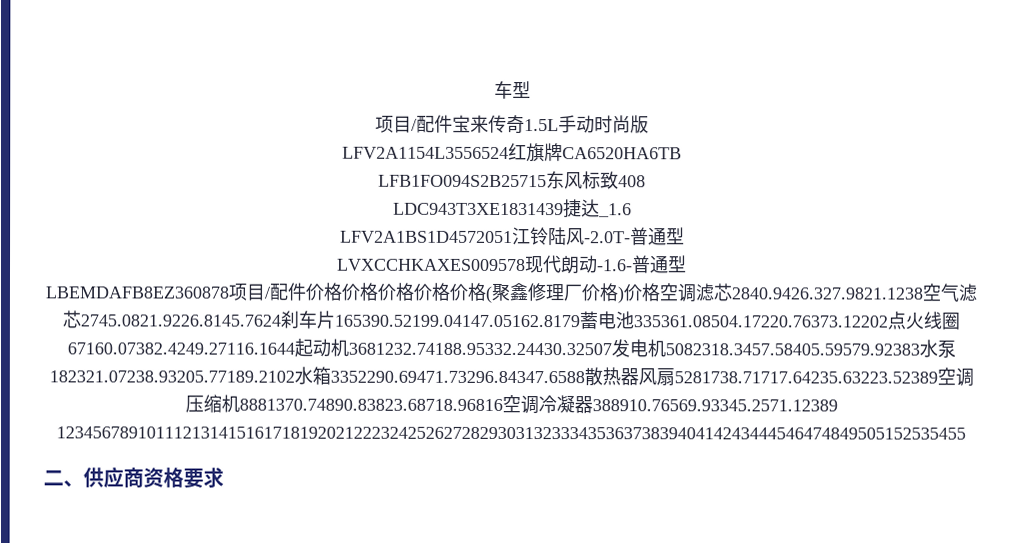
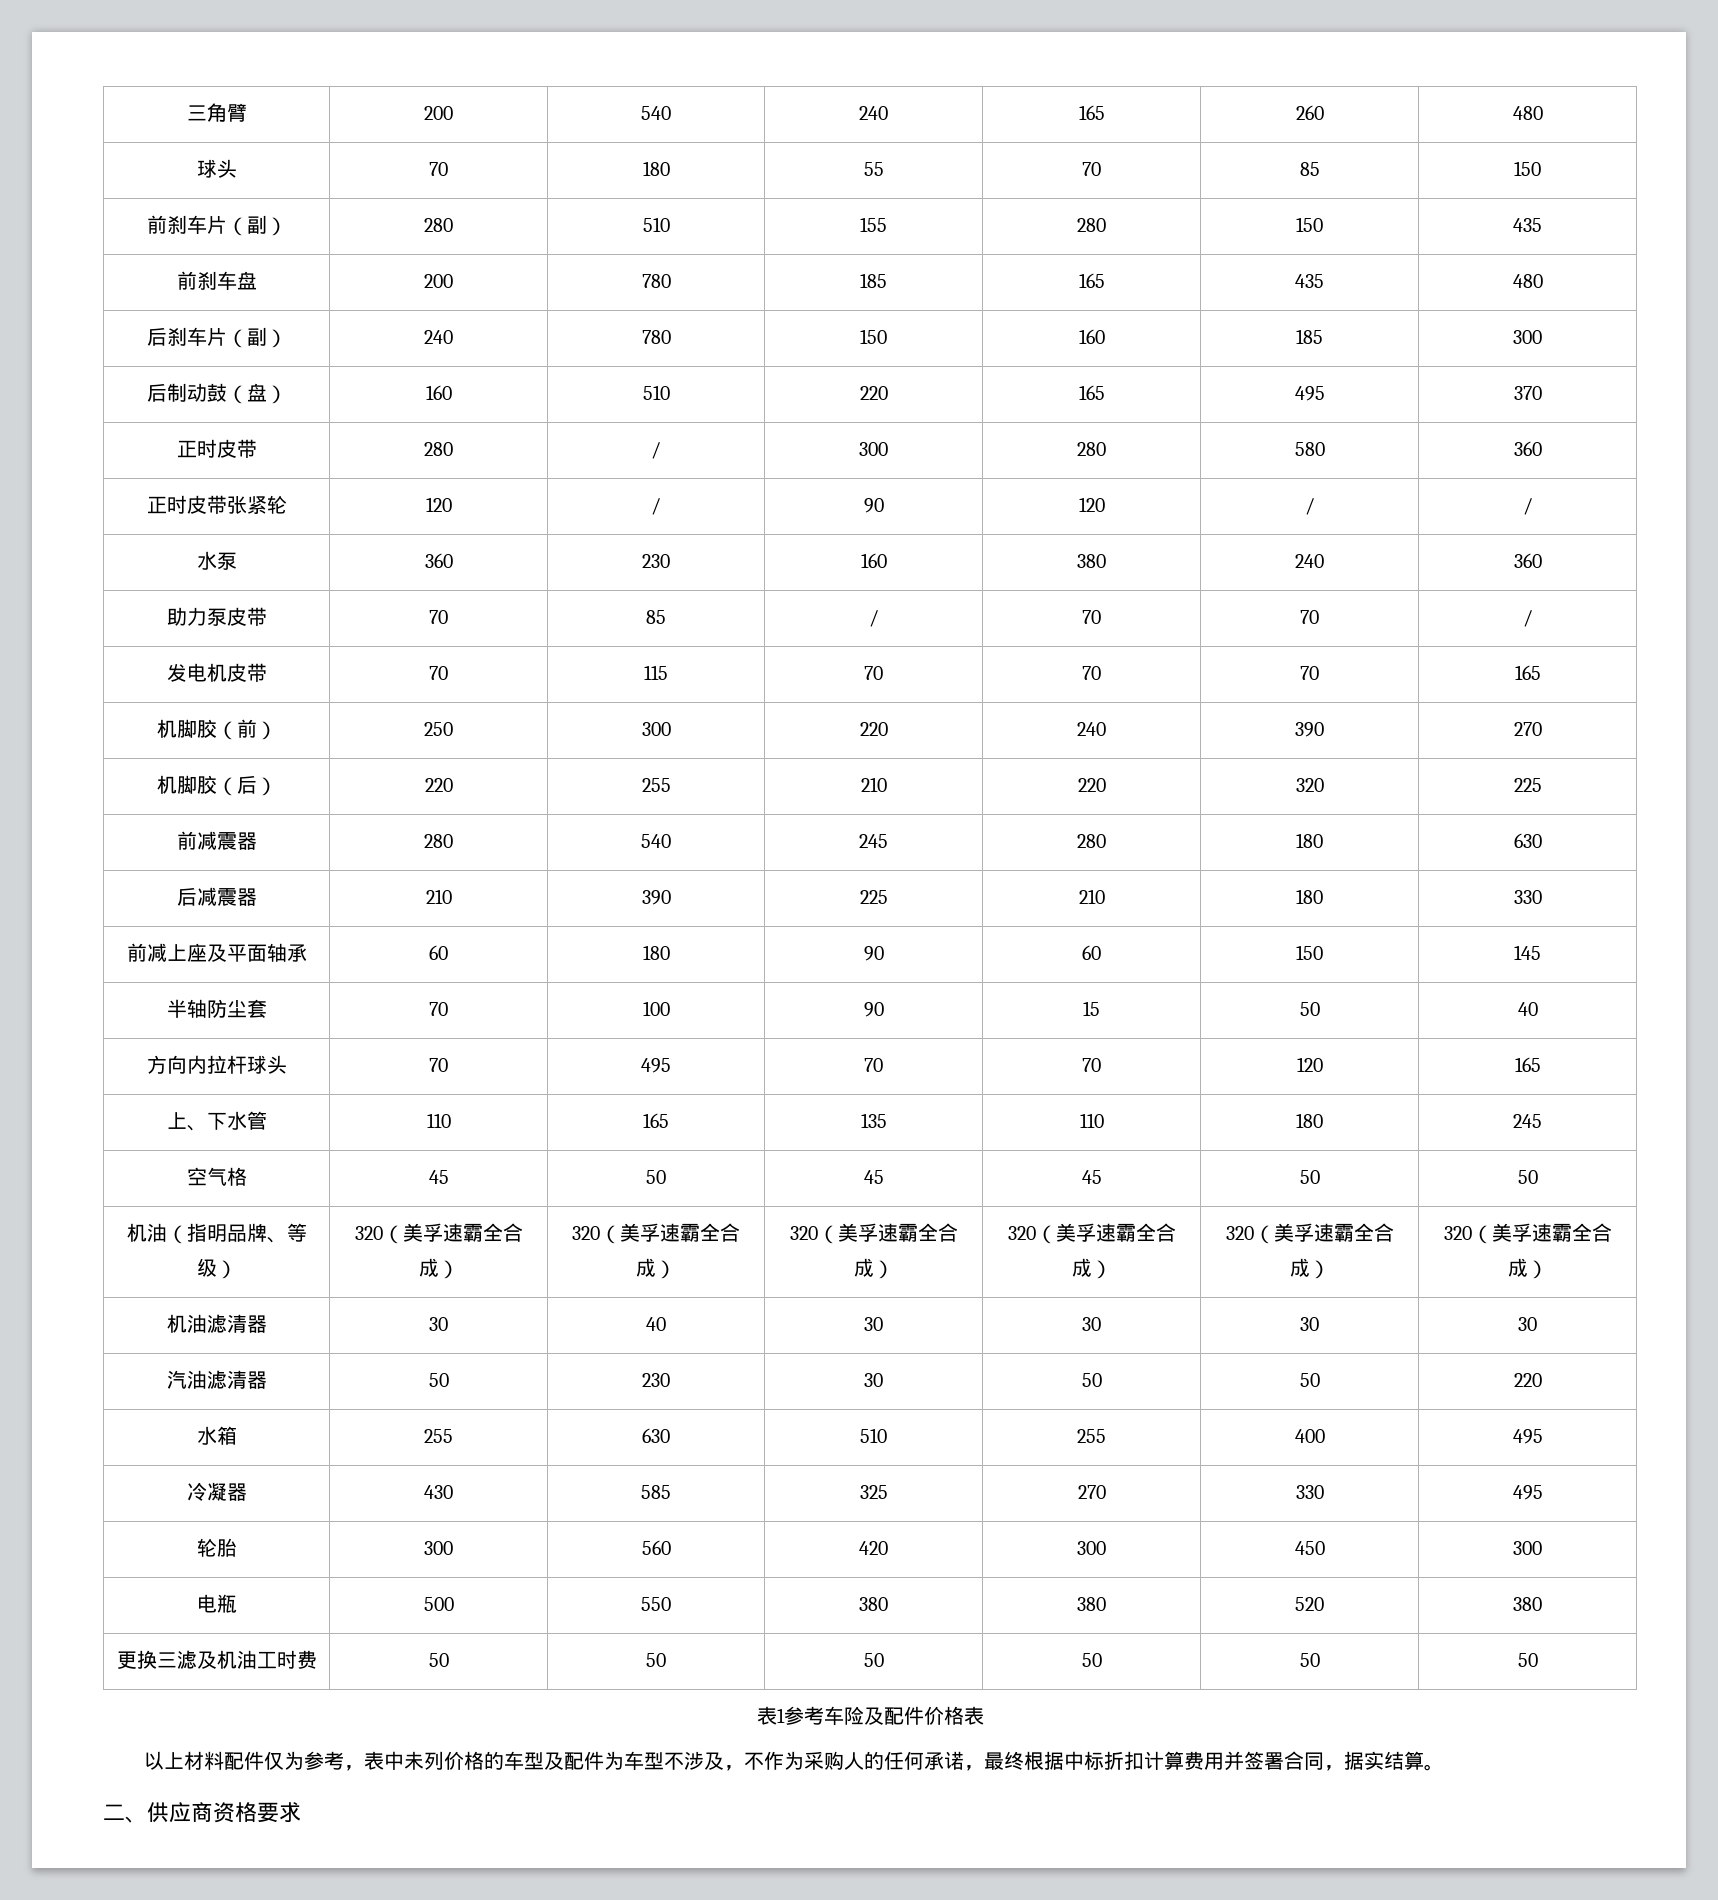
[493,80,531,100] [375,114,649,134] [342,142,682,163] [378,171,646,190] [392,199,632,219] [339,226,685,246] [337,255,687,275] [45,282,977,304] [62,310,960,330] [66,338,956,358] [48,366,974,387] [184,394,838,415] [56,426,966,440] 车型 // 项目/配件宝来传奇1.5L手动时尚版 // LFV2A1154L3556524红旗牌CA6520HA6TB // LFB1FO094S2B25715东风标致408 // LDC943T3XE1831439捷达_1.6 // LFV2A1BS1D4572051江铃陆风-2.0T-普通型 // LVXCCHKAXES009578现代朗动-1.6-普通型 // LBEMDAFB8EZ360878项目/配件价格价格价格价格价格(聚鑫修理厂价格)价格空调滤芯2840.9426.327.9821.1238空气滤芯2745.0821.9226.8145.7624刹车片165390.52199.04147.05162.8179蓄电池335361.08504.17220.76373.12202点火线圈67160.07382.4249.27116.1644起动机3681232.74188.95332.24430.32507发电机5082318.3457.58405.59579.92383水泵182321.07238.93205.77189.2102水箱3352290.69471.73296.84347.6588散热器风扇5281738.71717.64235.63223.52389空调压缩机8881370.74890.83823.68718.96816空调冷凝器388910.76569.93345.2571.12389 12345678910111213141516171819202122232425262728293031323334353637383940414243444546474849505152535455 -> [186,103,247,122] [424,106,453,120] [641,106,671,120] [859,106,888,120] [1078,105,1105,120] [1295,105,1324,120] [1512,106,1543,120] [196,159,237,178] [429,162,448,176] [642,161,670,176] [863,162,884,176] [1082,162,1101,176] [1299,162,1320,176] [1514,161,1541,176] [146,215,287,236] [424,218,453,232] [642,217,670,232] [860,217,887,232] [1077,218,1106,232] [1296,217,1323,232] [1513,218,1542,232] [176,271,257,291] [424,274,453,288] [641,274,671,288] [860,273,887,288] [1078,273,1105,288] [1295,274,1324,288] [1512,274,1543,288] [146,327,287,348] [424,330,453,344] [641,330,671,344] [860,329,887,344] [1078,329,1105,344] [1296,329,1323,344] [1513,330,1542,344] [146,383,287,404] [425,385,452,400] [642,385,670,400] [859,386,888,400] [1078,385,1105,400] [1294,386,1325,401] [1513,386,1542,400] [176,439,257,458] [424,442,453,456] [651,442,661,459] [859,442,888,456] [1077,442,1106,456] [1294,442,1325,456] [1513,441,1542,456] [146,495,287,514] [425,497,452,512] [651,498,661,515] [863,498,884,513] [1078,497,1105,512] [1304,498,1315,515] [1522,498,1533,515] [196,551,237,570] [424,553,453,568] [642,554,670,568] [860,553,887,568] [1077,554,1106,568] [1295,554,1324,568] [1513,553,1542,568] [166,607,267,626] [429,610,448,624] [646,610,666,624] [868,610,879,627] [1082,610,1101,624] [1300,610,1319,624] [1522,610,1533,627] [166,663,267,682] [429,666,448,680] [644,665,668,680] [864,666,883,680] [1082,666,1101,680] [1300,666,1319,680] [1514,665,1541,680] [156,719,277,740] [424,722,453,736] [641,722,671,736] [859,722,888,736] [1077,722,1106,736] [1295,722,1324,737] [1513,722,1542,736] [156,775,277,796] [424,778,453,792] [641,778,671,792] [860,777,887,792] [1077,778,1106,792] [1295,778,1324,792] [1513,778,1542,792] [176,831,257,850] [424,834,453,848] [641,834,671,848] [859,834,888,848] [1077,834,1106,848] [1296,833,1323,848] [1513,833,1542,848] [176,887,257,906] [425,889,452,904] [641,890,671,905] [859,890,888,904] [1078,889,1105,904] [1296,889,1323,904] [1513,890,1542,904] [126,943,307,962] [429,945,448,960] [642,945,670,960] [863,946,884,961] [1082,945,1101,960] [1296,945,1323,960] [1514,945,1541,960] [166,999,267,1018] [429,1002,448,1016] [642,1001,670,1016] [863,1002,884,1017] [1083,1001,1100,1016] [1299,1002,1320,1016] [1517,1002,1538,1016] [146,1055,287,1074] [429,1058,448,1072] [641,1058,671,1073] [864,1058,883,1072] [1082,1058,1101,1072] [1296,1057,1323,1072] [1514,1057,1541,1072] [166,1111,267,1131] [426,1113,451,1128] [643,1113,669,1128] [860,1113,887,1128] [1079,1113,1104,1128] [1296,1113,1323,1128] [1513,1114,1542,1128] [186,1167,247,1186] [428,1170,449,1184] [646,1170,666,1184] [863,1170,884,1184] [1081,1170,1102,1184] [1299,1170,1320,1184] [1517,1170,1538,1184] [126,1223,307,1244] [196,1258,237,1279] [354,1223,523,1244] [418,1258,459,1279] [572,1223,740,1244] [636,1258,676,1279] [789,1223,958,1244] [853,1258,894,1279] [1007,1223,1176,1244] [1071,1258,1112,1279] [1225,1223,1394,1244] [1289,1258,1330,1279] [1443,1223,1612,1244] [1507,1258,1548,1279] [166,1314,267,1333] [429,1317,448,1331] [646,1317,666,1331] [864,1317,883,1331] [1082,1317,1101,1331] [1300,1317,1319,1331] [1518,1317,1537,1331] [166,1370,267,1389] [428,1373,449,1387] [642,1373,670,1387] [864,1373,883,1387] [1081,1373,1102,1387] [1299,1373,1320,1387] [1513,1373,1542,1387] [196,1426,237,1445] [424,1429,453,1443] [642,1428,670,1443] [860,1428,887,1443] [1077,1429,1106,1443] [1294,1429,1325,1443] [1512,1429,1543,1444] [186,1482,247,1501] [424,1485,453,1499] [641,1485,671,1499] [859,1485,888,1499] [1077,1485,1106,1499] [1295,1485,1324,1499] [1512,1485,1543,1500] [196,1538,237,1557] [424,1541,453,1555] [641,1540,671,1555] [859,1541,888,1555] [1077,1541,1106,1555] [1294,1541,1325,1555] [1513,1541,1542,1555] [196,1594,237,1613] [423,1597,454,1611] [641,1597,671,1611] [859,1597,888,1611] [1077,1597,1106,1611] [1295,1597,1324,1611] [1513,1597,1542,1611] [116,1650,317,1669] [428,1653,449,1667] [646,1653,666,1667] [863,1653,884,1667] [1081,1653,1102,1667] [1299,1653,1320,1667] [1517,1653,1538,1667] [756,1706,984,1726] [143,1751,1444,1771] 三角臂 | 200 | 540 | 240 | 165 | 260 | 480 // 球头 | 70 | 180 | 55 | 70 | 85 | 150 // 前刹车片（副） | 280 | 510 | 155 | 280 | 150 | 435 // 前刹车盘 | 200 | 780 | 185 | 165 | 435 | 480 // 后刹车片（副） | 240 | 780 | 150 | 160 | 185 | 300 // 后制动鼓（盘） | 160 | 510 | 220 | 165 | 495 | 370 // 正时皮带 | 280 | / | 300 | 280 | 580 | 360 // 正时皮带张紧轮 | 120 | / | 90 | 120 | / | / // 水泵 | 360 | 230 | 160 | 380 | 240 | 360 // 助力泵皮带 | 70 | 85 | / | 70 | 70 | / // 发电机皮带 | 70 | 115 | 70 | 70 | 70 | 165 // 机脚胶（前） | 250 | 300 | 220 | 240 | 390 | 270 // 机脚胶（后） | 220 | 255 | 210 | 220 | 320 | 225 // 前减震器 | 280 | 540 | 245 | 280 | 180 | 630 // 后减震器 | 210 | 390 | 225 | 210 | 180 | 330 // 前减上座及平面轴承 | 60 | 180 | 90 | 60 | 150 | 145 // 半轴防尘套 | 70 | 100 | 90 | 15 | 50 | 40 // 方向内拉杆球头 | 70 | 495 | 70 | 70 | 120 | 165 // 上、下水管 | 110 | 165 | 135 | 110 | 180 | 245 // 空气格 | 45 | 50 | 45 | 45 | 50 | 50 // 机油（指明品牌、等级） | 320（美孚速霸全合成） | 320（美孚速霸全合成） | 320（美孚速霸全合成） | 320（美孚速霸全合成） | 320（美孚速霸全合成） | 320（美孚速霸全合成） // 机油滤清器 | 30 | 40 | 30 | 30 | 30 | 30 // 汽油滤清器 | 50 | 230 | 30 | 50 | 50 | 220 // 水箱 | 255 | 630 | 510 | 255 | 400 | 495 // 冷凝器 | 430 | 585 | 325 | 270 | 330 | 495 // 轮胎 | 300 | 560 | 420 | 300 | 450 | 300 // 电瓶 | 500 | 550 | 380 | 380 | 520 | 380 // 更换三滤及机油工时费 | 50 | 50 | 50 | 50 | 50 | 50 // 表1参考车险及配件价格表 // 以上材料配件仅为参考，表中未列价格的车型及配件为车型不涉及，不作为采购人的任何承诺，最终根据中标折扣计算费用并签署合同，据实结算。

